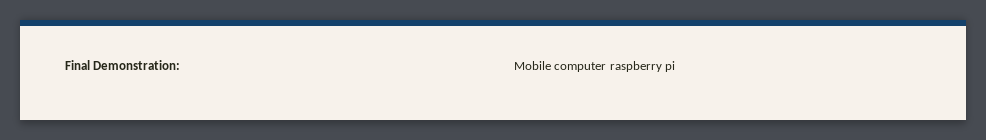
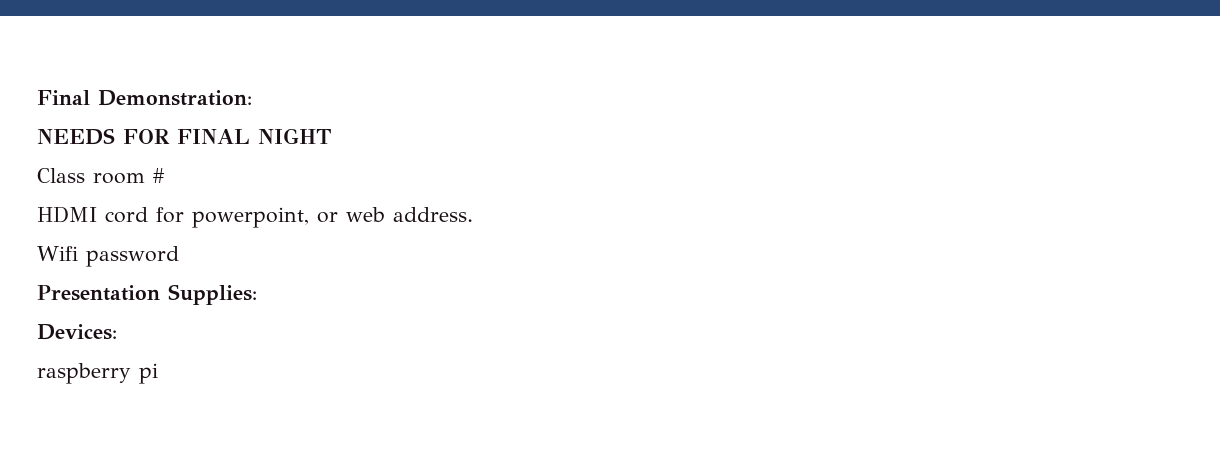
[514,61,607,72] Mobile computer -> [37,128,331,145] [37,168,165,184] [37,206,473,228] [37,246,179,267] [37,284,257,305] [37,324,117,340] NEEDS FOR FINAL NIGHT // Class room # // HDMI cord for powerpoint, or web address. // Wifi password // Presentation Supplies: // Devices: //

